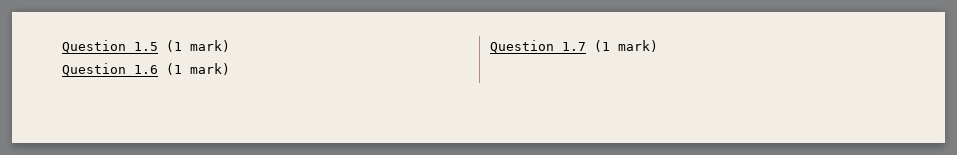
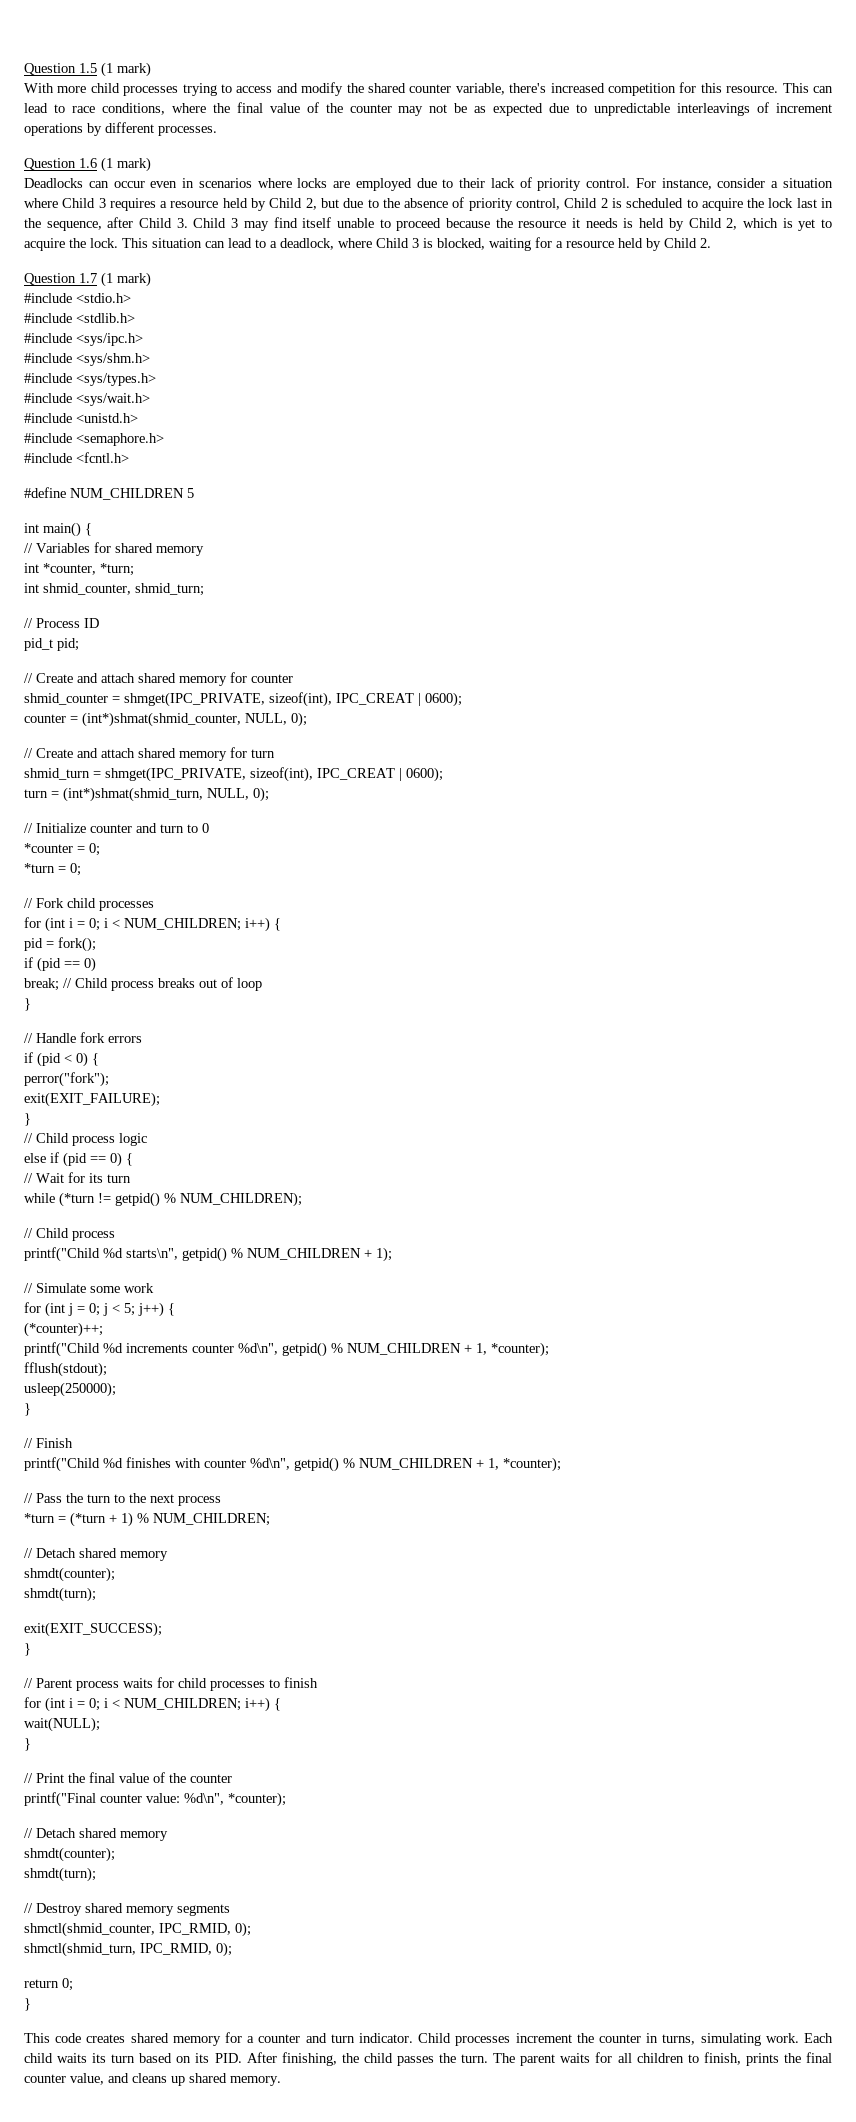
[62,63,230,76] [490,40,658,53] Question 1.6 (1 mark) // Question 1.7 (1 mark) -> [24,82,833,96] [24,102,833,116] [24,122,217,136] [24,157,151,172] [24,177,834,191] [24,197,834,211] [24,217,833,231] [24,237,711,251] [24,272,151,287] [24,293,131,303] [24,313,135,323] [24,333,143,346] [24,353,150,366] [24,373,156,386] [24,393,150,406] [24,413,138,423] [24,433,164,446] [24,452,129,463] [24,487,194,500] [24,522,92,537] [24,542,204,556] [24,563,134,576] [24,583,204,596] [24,618,99,628] [24,638,79,651] [24,672,293,686] [24,692,462,707] [24,712,307,727] [24,747,275,761] [24,767,443,782] [24,787,269,802] [24,823,209,833] [24,843,100,856] [24,863,81,876] [24,898,154,911] [24,917,281,932] [24,937,96,952] [24,957,96,972] [24,977,262,991] [24,998,31,1011] [24,1032,142,1043] [24,1052,99,1067] [24,1072,109,1087] [24,1092,160,1107] [24,1113,31,1126] [24,1133,147,1146] [24,1152,133,1167] [24,1172,131,1183] [24,1192,302,1207] [24,1228,115,1241] [24,1247,392,1262] [24,1283,154,1293] [24,1302,175,1317] [24,1322,103,1337] [24,1342,549,1357] [24,1362,107,1377] [24,1382,116,1397] [24,1403,31,1416] [24,1438,73,1448] [24,1457,561,1472] [24,1493,221,1506] [24,1512,270,1527] [24,1548,168,1561] [24,1567,115,1582] [24,1587,96,1602] [24,1622,162,1637] [24,1643,31,1656] [24,1677,318,1691] [24,1697,281,1712] [24,1717,100,1732] [24,1738,31,1751] [24,1772,232,1783] [24,1792,286,1807] [24,1828,168,1841] [24,1847,115,1862] [24,1867,96,1882] [24,1903,230,1916] [24,1922,251,1937] [24,1942,232,1957] [24,1978,73,1991] [24,1998,31,2011] [24,2032,834,2046] [24,2052,833,2066] [24,2073,281,2086] With more child processes trying to access and modify the shared counter variable, there's increased competition for this resource. This can lead to race conditions, where the final value of the counter may not be as expected due to unpredictable interleavings of increment operations by different processes. // Question 1.6 (1 mark) // Deadlocks can occur even in scenarios where locks are employed due to their lack of priority control. For instance, consider a situation where Child 3 requires a resource held by Child 2, but due to the absence of priority control, Child 2 is scheduled to acquire the lock last in the sequence, after Child 3. Child 3 may find itself unable to proceed because the resource it needs is held by Child 2, which is yet to acquire the lock. This situation can lead to a deadlock, where Child 3 is blocked, waiting for a resource held by Child 2. // Question 1.7 (1 mark) // #include <stdio.h> // #include <stdlib.h> // #include <sys/ipc.h> // #include <sys/shm.h> // #include <sys/types.h> // #include <sys/wait.h> // #include <unistd.h> // #include <semaphore.h> // #include <fcntl.h> // #define NUM_CHILDREN 5 // int main() { // // Variables for shared memory // int *counter, *turn; // int shmid_counter, shmid_turn; // // Process ID // pid_t pid; // // Create and attach shared memory for counter // shmid_counter = shmget(IPC_PRIVATE, sizeof(int), IPC_CREAT | 0600); // counter = (int*)shmat(shmid_counter, NULL, 0); // // Create and attach shared memory for turn // shmid_turn = shmget(IPC_PRIVATE, sizeof(int), IPC_CREAT | 0600); // turn = (int*)shmat(shmid_turn, NULL, 0); // // Initialize counter and turn to 0 // *counter = 0; // *turn = 0; // // Fork child processes // for (int i = 0; i < NUM_CHILDREN; i++) { // pid = fork(); // if (pid == 0) // break; // Child process breaks out of loop // } // // Handle fork errors // if (pid < 0) { // perror("fork"); // exit(EXIT_FAILURE); // } // // Child process logic // else if (pid == 0) { // // Wait for its turn // while (*turn != getpid() % NUM_CHILDREN); // // Child process // printf("Child %d starts\n", getpid() % NUM_CHILDREN + 1); // // Simulate some work // for (int j = 0; j < 5; j++) { // (*counter)++; // printf("Child %d increments counter %d\n", getpid() % NUM_CHILDREN + 1, *counter); // fflush(stdout); // usleep(250000); // } // // Finish // printf("Child %d finishes with counter %d\n", getpid() % NUM_CHILDREN + 1, *counter); // // Pass the turn to the next process // *turn = (*turn + 1) % NUM_CHILDREN; // // Detach shared memory // shmdt(counter); // shmdt(turn); // exit(EXIT_SUCCESS); // } // // Parent process waits for child processes to finish // for (int i = 0; i < NUM_CHILDREN; i++) { // wait(NULL); // } // // Print the final value of the counter // printf("Final counter value: %d\n", *counter); // // Detach shared memory // shmdt(counter); // shmdt(turn); // // Destroy shared memory segments // shmctl(shmid_counter, IPC_RMID, 0); // shmctl(shmid_turn, IPC_RMID, 0); // return 0; // } // This code creates shared memory for a counter and turn indicator. Child processes increment the counter in turns, simulating work. Each child waits its turn based on its PID. After finishing, the child passes the turn. The parent waits for all children to finish, prints the final counter value, and cleans up shared memory.

